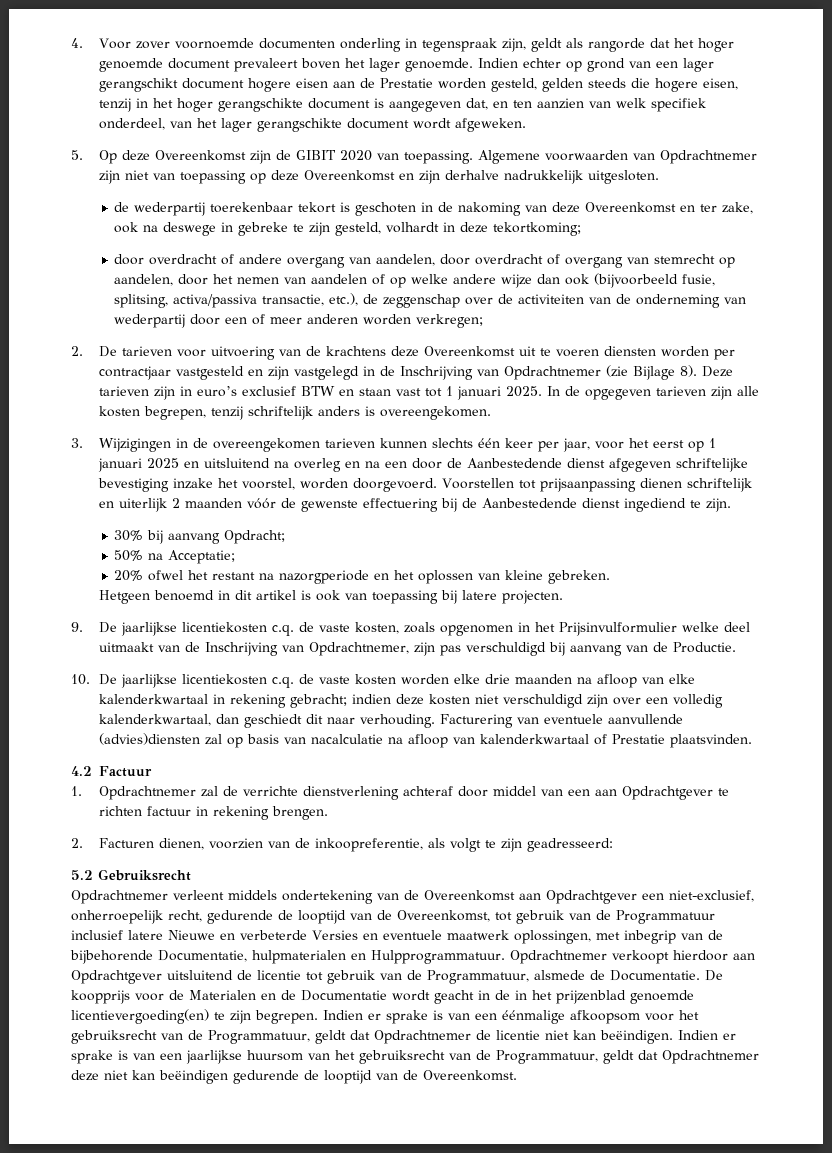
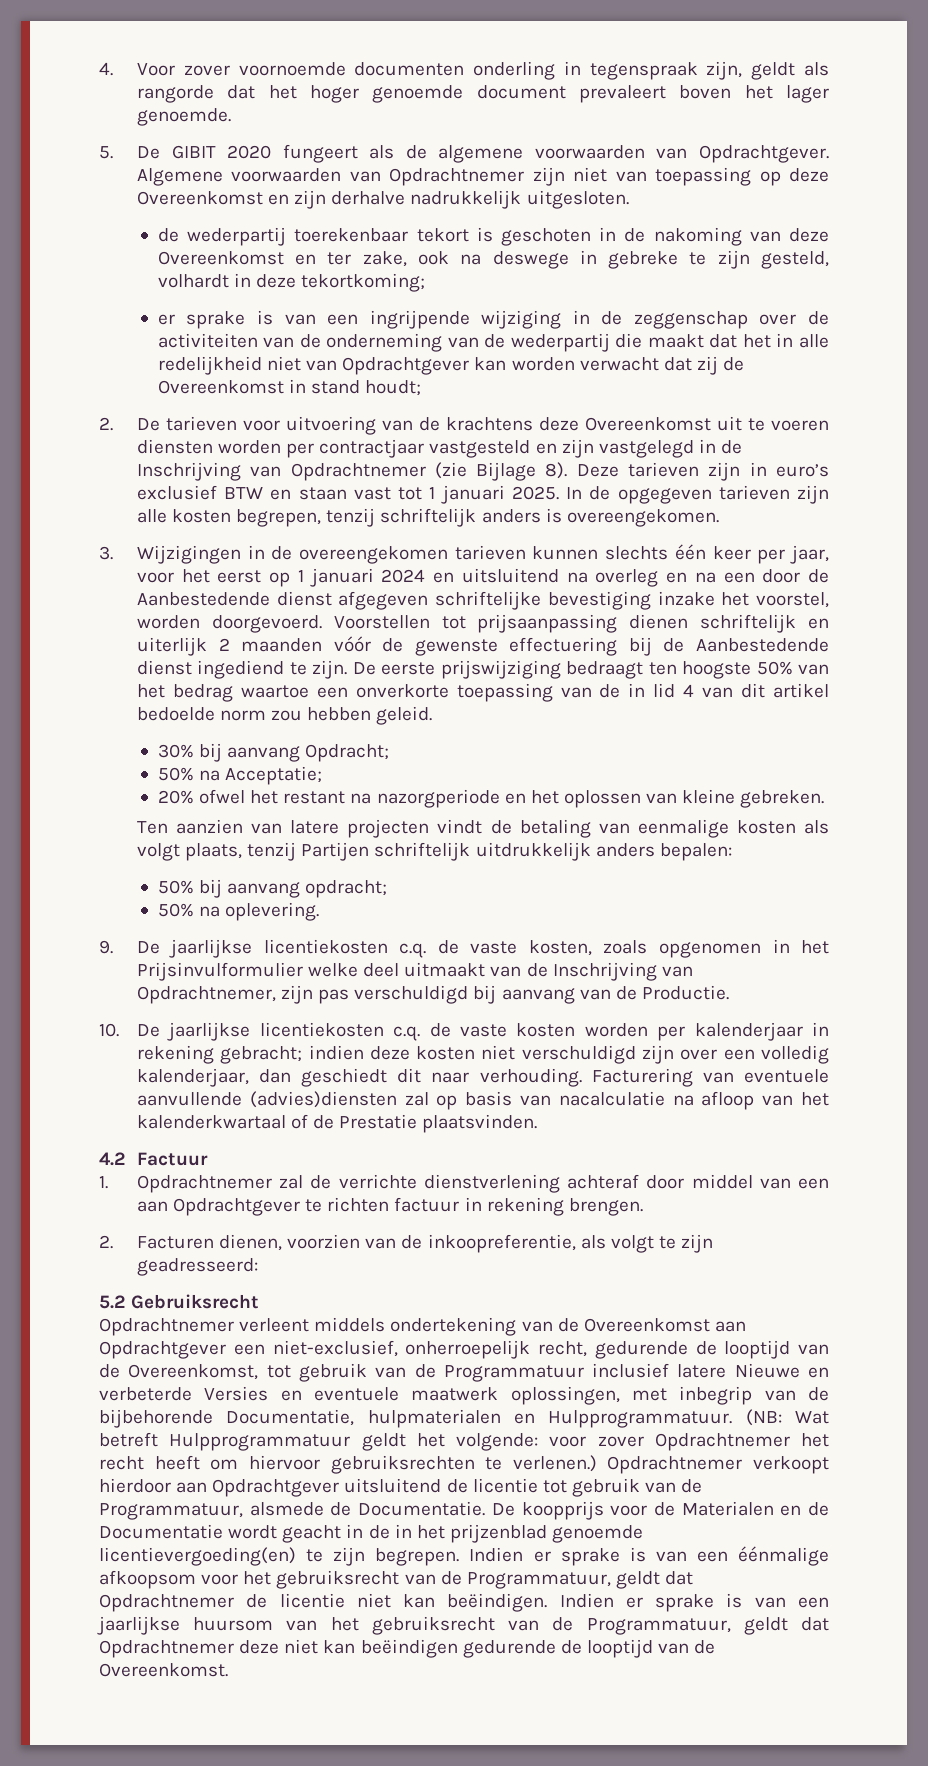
[477,58,714,72] [98,78,738,92] [98,98,706,112] [98,118,526,132] [71,150,473,164] Indien echter op grond van een lager gerangschikt document hogere eisen aan de Prestatie worden gesteld, gelden steeds die hogere eisen, tenzij in het hoger gerangschikte document is aangegeven dat, en ten aanzien van welk specifiek onderdeel, van het lager gerangschikte document wordt afgeweken. // 5. Op deze Overeenkomst zijn de GIBIT 2020 van toepassing. -> [99,144,829,163] // 5. De GIBIT 2020 fungeert als de algemene voorwaarden van Opdrachtgever.
[114,254,736,268] [114,273,716,288] [114,293,359,308] door overdracht of andere overgang van aandelen, door overdracht of overgang van stemrecht op aandelen, door het nemen van aandelen of op welke andere wijze dan ook (bijvoorbeeld fusie, splitsing, activa/passiva transactie, etc.), -> [157,310,590,329] er sprake is van een ingrijpende wijziging in
[114,314,484,328] wederpartij door een of meer anderen worden verkregen; -> [484,333,829,352] [157,356,745,375] [157,379,422,396] de wederpartij die maakt dat het in alle redelijkheid niet van Opdrachtgever kan worden verwacht dat zij de Overeenkomst in stand houdt;
[146,458,179,469] 2025 -> [381,569,426,583] 2024
(731, 505) none -> [352,660,830,679] [136,683,829,702] [136,706,433,725] De eerste prijswijziging bedraagt ten hoogste 50% van het bedrag waartoe een onverkorte toepassing van de in lid 4 van dit artikel bedoelde norm zou hebben geleid.
[98,590,563,604] Hetgeen benoemd in dit artikel is ook van toepassing bij latere projecten. -> [136,819,830,838] [136,842,732,861] [157,879,388,898] [157,902,320,921] Ten aanzien van latere projecten vindt de betaling van eenmalige kosten als volgt plaats, tenzij Partijen schriftelijk uitdrukkelijk anders bepalen: // 50% bij aanvang opdracht; // 50% na oplevering.
[453,674,695,688] [98,694,208,704] elke drie maanden na afloop van elke kalenderkwartaal -> [657,1022,803,1041] per kalenderjaar
[98,714,211,726] kalenderkwartaal, -> [136,1068,249,1087] kalenderjaar,
(475, 740) none -> [801,1092,830,1106] het
(607, 739) none -> [313,1115,335,1129] de
(505, 957) none -> [745,1409,829,1426] [99,1432,829,1451] [99,1455,597,1474] (NB: Wat betreft Hulpprogrammatuur geldt het volgende: voor zover Opdrachtnemer het recht heeft om hiervoor gebruiksrechten te verlenen.)

